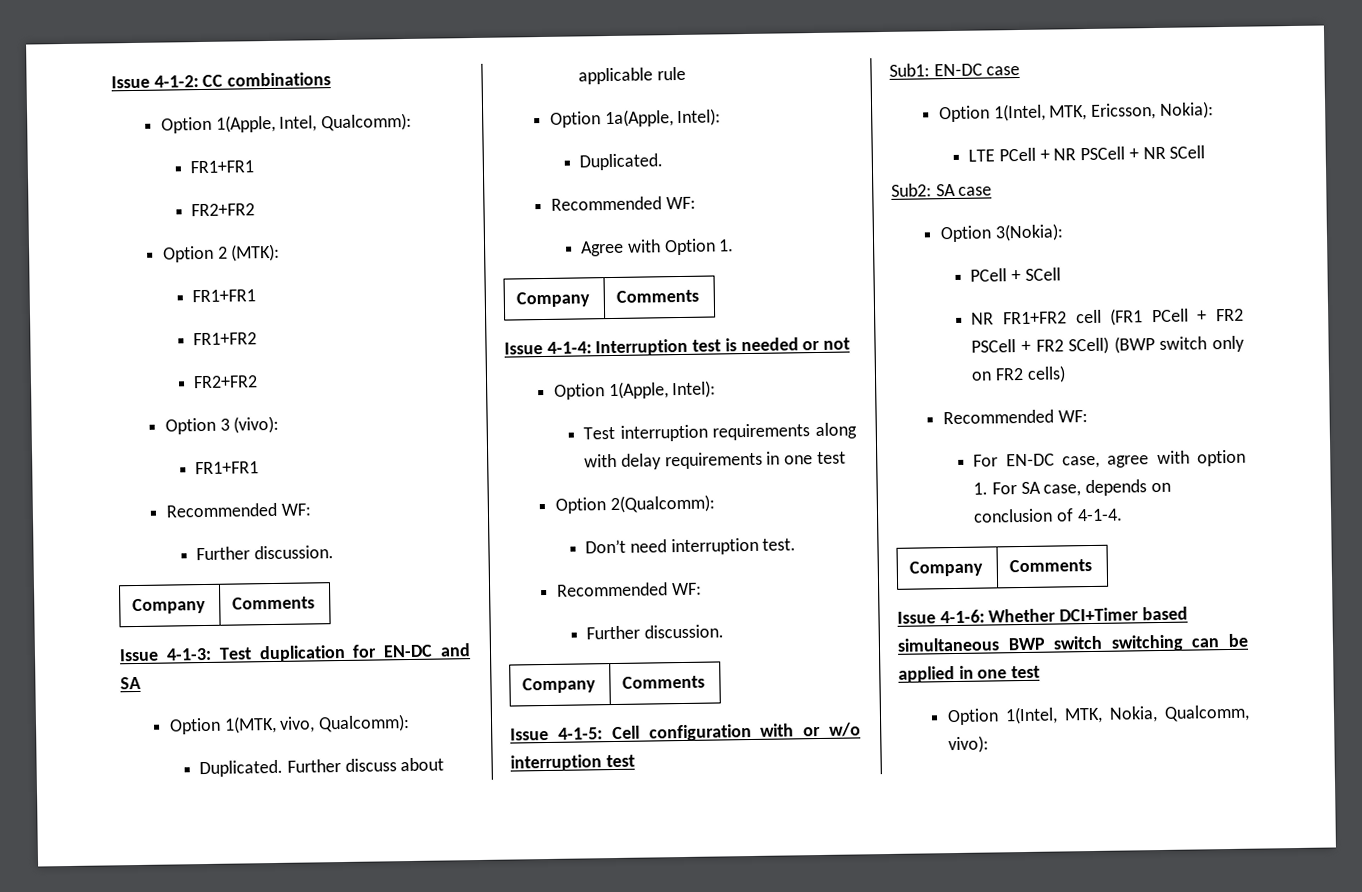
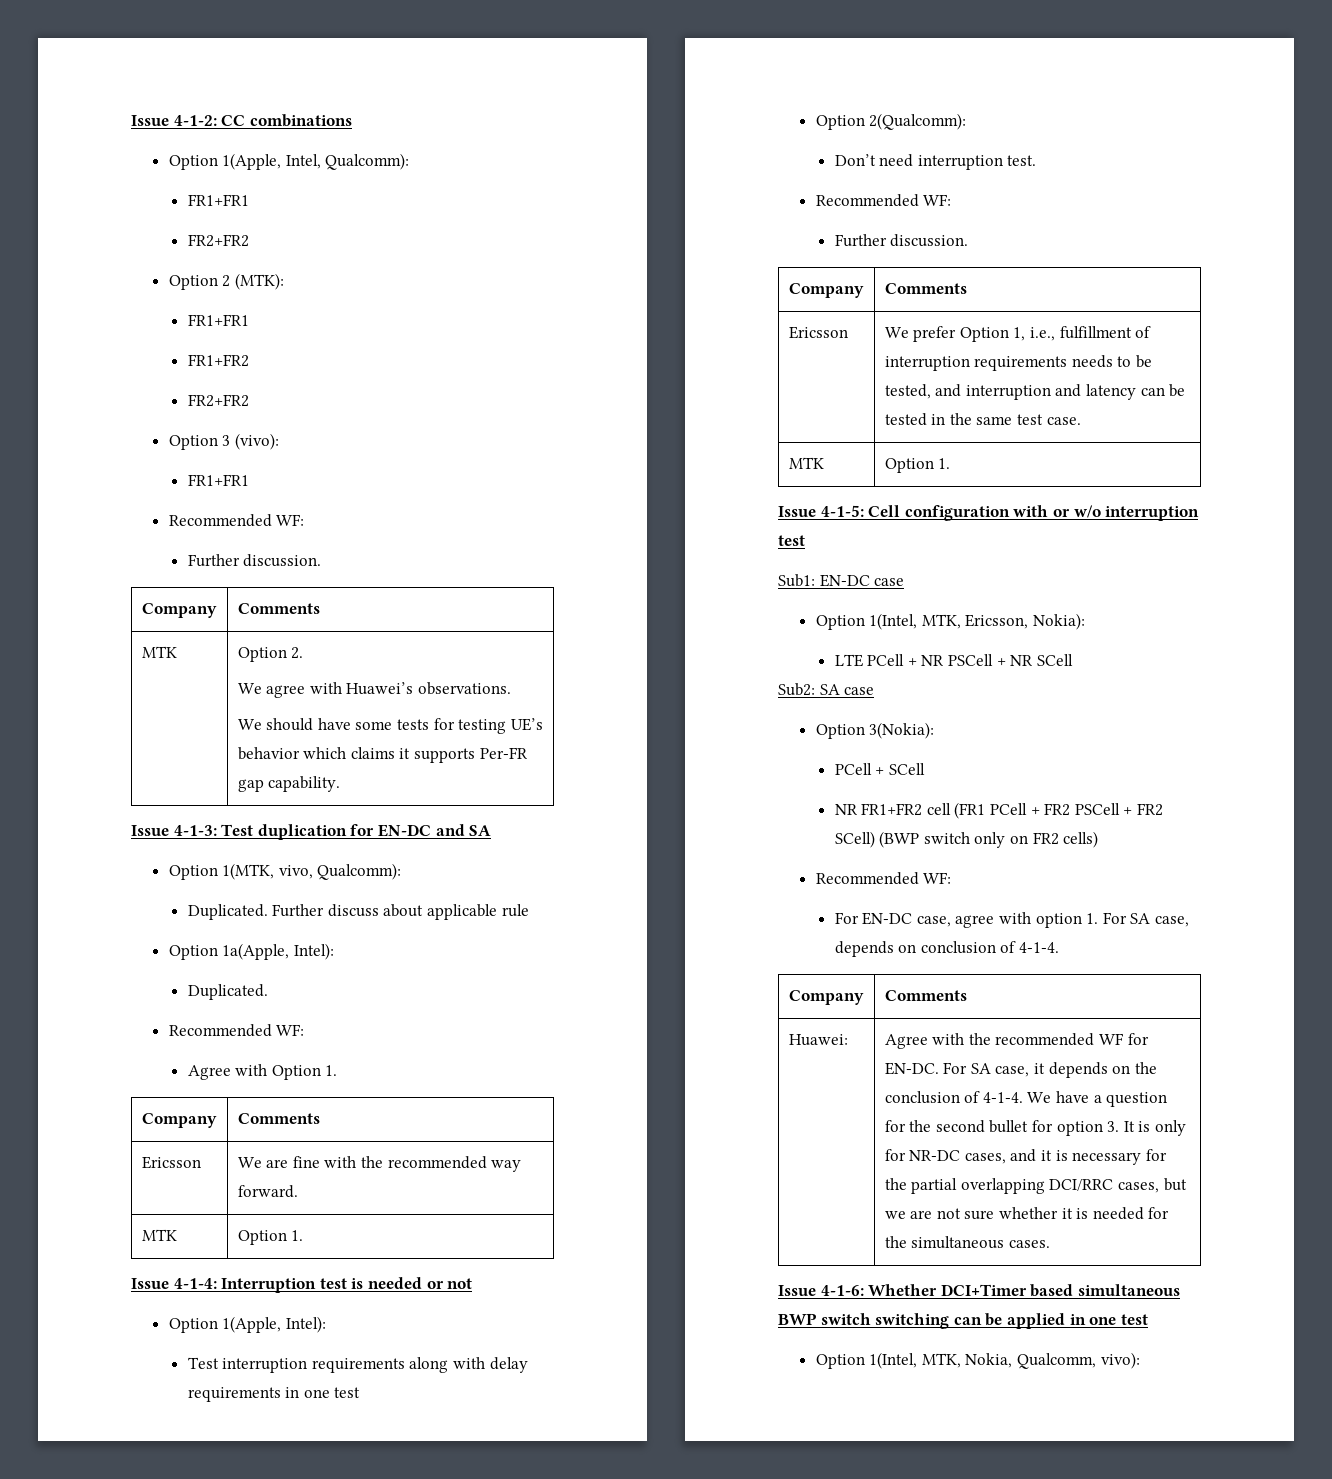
(316, 603) none -> [141,646,177,658] [237,647,304,662] [237,682,512,698] [237,718,543,734] [237,747,528,763] [237,776,341,792] // MTK | Option 2. // We agree with Huawei’s observations. // We should have some tests for testing UE’s behavior which claims it supports Per-FR gap capability.
(700, 296) none -> [141,1156,201,1169] [237,1156,522,1172] [237,1185,298,1198] [141,1229,177,1241] [237,1230,304,1245] // Ericsson | We are fine with the recommended way forward. // MTK | Option 1.
(706, 682) none -> [788,326,848,339] [884,326,1152,342] [884,355,1153,371] [884,384,1186,400] [884,413,1081,426] [788,457,824,469] [884,458,951,473] // Ericsson | We prefer Option 1, i.e., fulfillment of interruption requirements needs to be tested, and interruption and latency can be tested in the same test case. // MTK | Option 1.
(1093, 565) none -> [788,1034,848,1046] [884,1033,1149,1049] [884,1062,1157,1078] [884,1091,1168,1107] [884,1120,1186,1136] [884,1149,1167,1165] [884,1178,1187,1194] [884,1207,1170,1220] [884,1236,1050,1249] // Huawei: | Agree with the recommended WF for EN-DC. For SA case, it depends on the conclusion of 4-1-4. We have a question for the second bullet for option 3. It is only for NR-DC cases, and it is necessary for the partial overlapping DCI/RRC cases, but we are not sure whether it is needed for the simultaneous cases.

